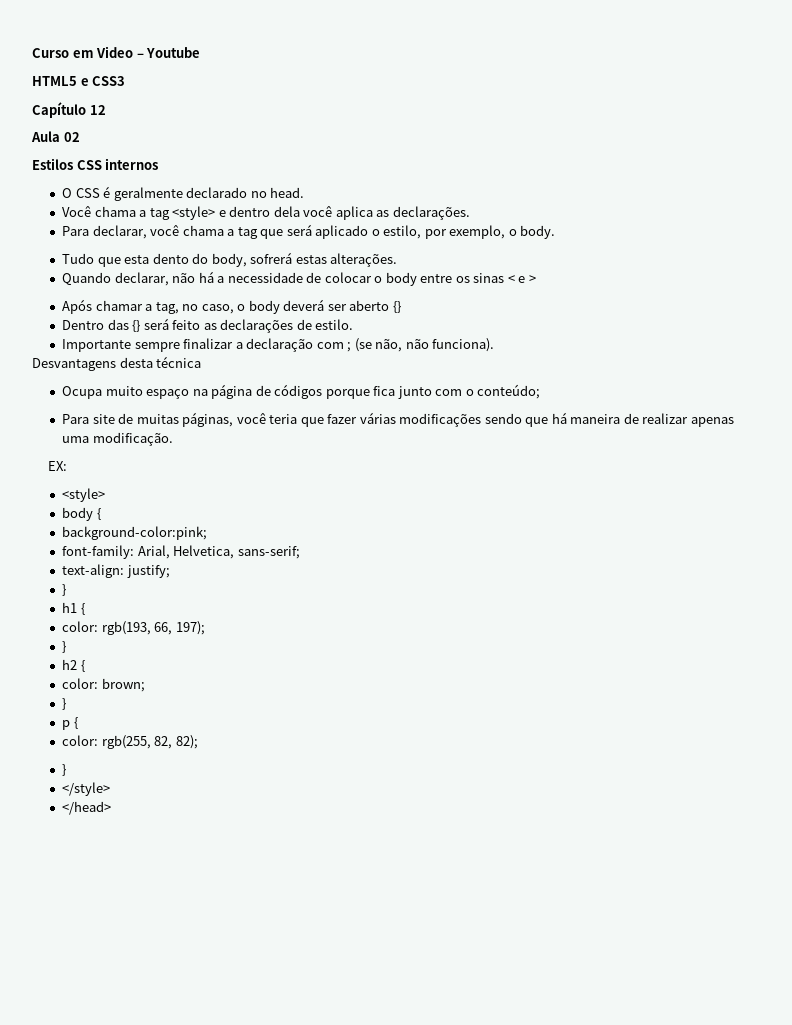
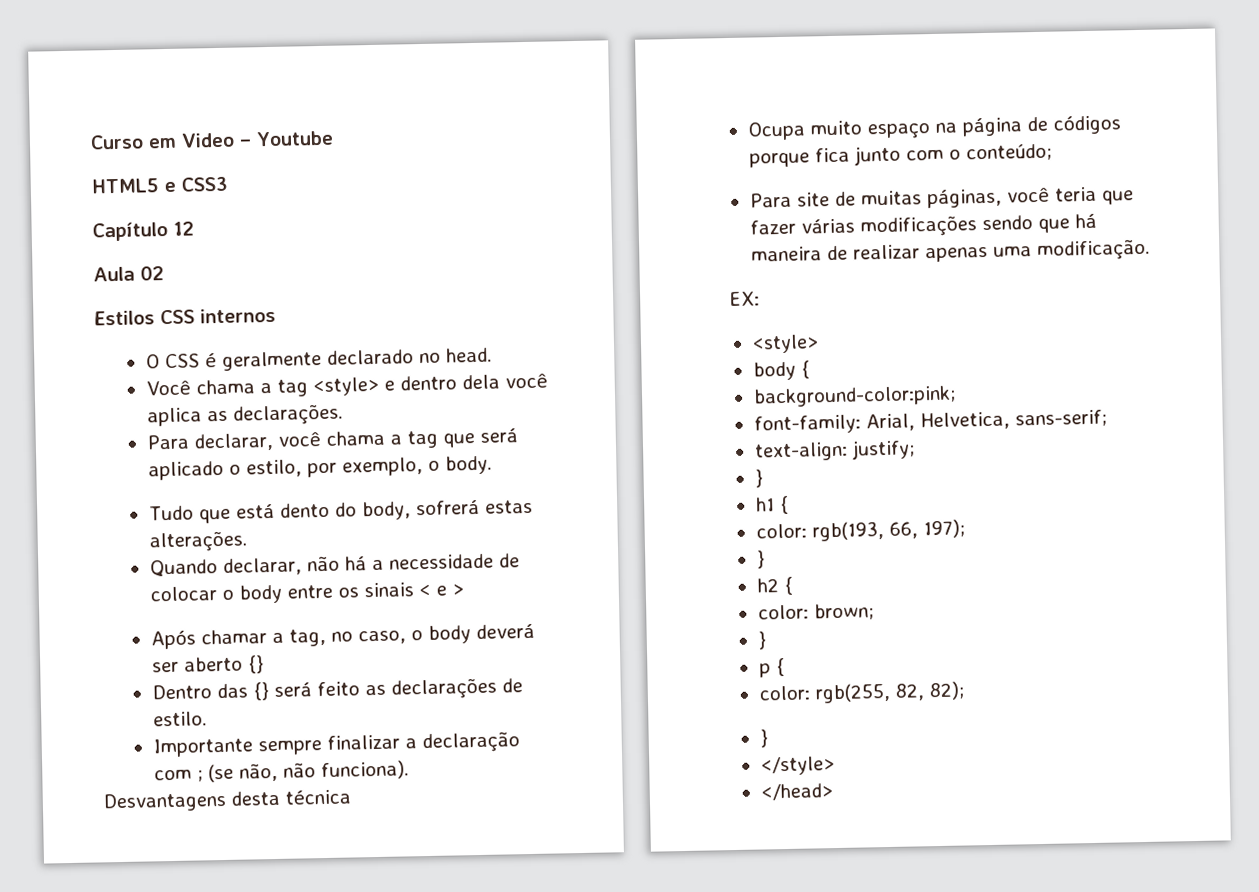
[124,255,150,264] esta -> [235,503,275,519] está
[473,273,505,283] sinas -> [363,582,414,598] sinais

